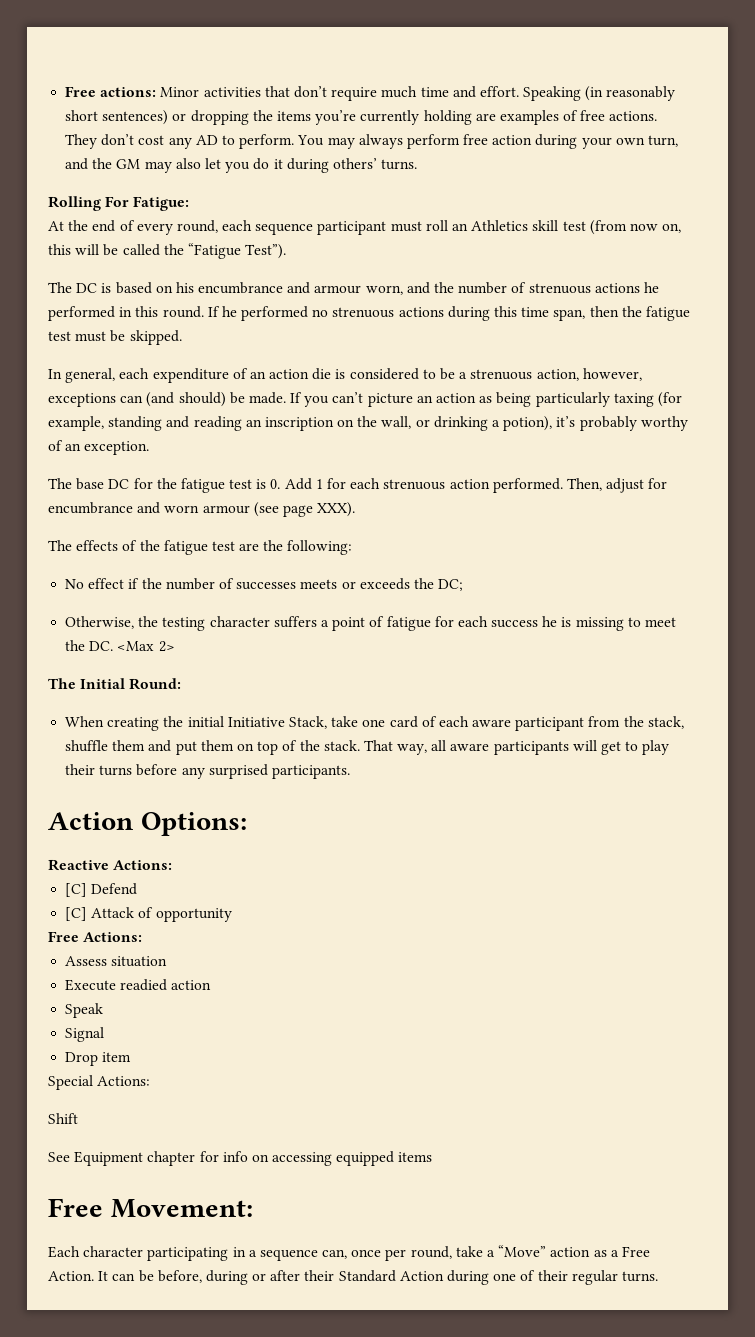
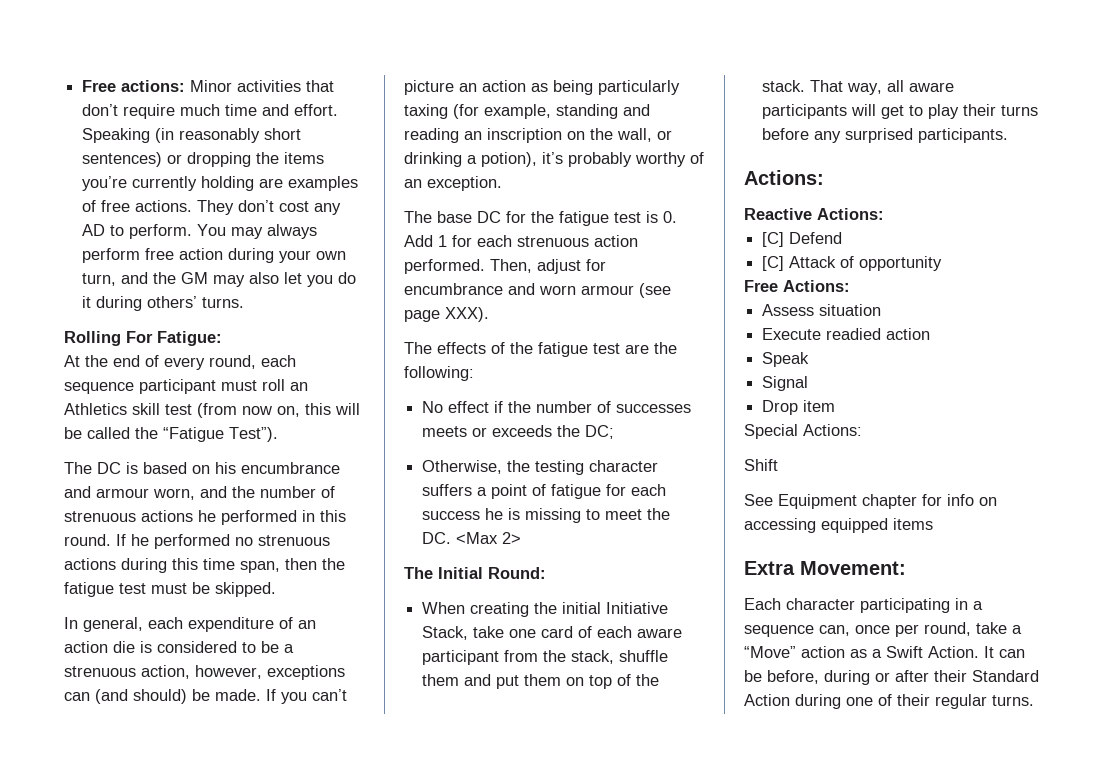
[48,812,247,836] Action Options: -> [744,170,824,185] Actions:
[48,1198,103,1217] Free -> [744,561,795,575] Extra
[621,1246,650,1257] Free -> [886,646,923,658] Swift

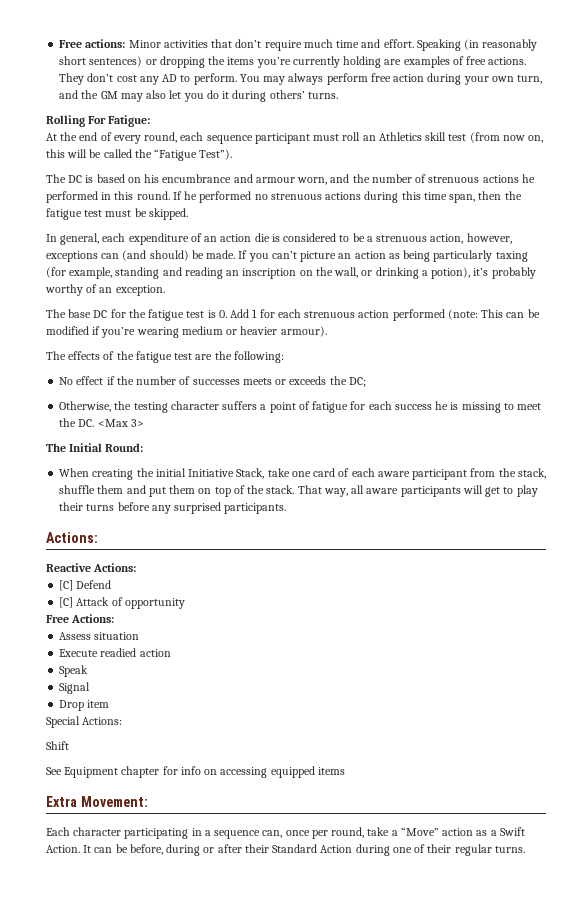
[404,259,606,274] [404,283,671,298] [404,307,489,322] performed. Then, adjust for encumbrance and worn armour (see page XXX). -> [392,309,540,321] [46,326,327,338] performed (note: This can be modified if you’re wearing medium or heavier armour).
[502,532,522,544] 2> -> [130,419,144,427] 3>

